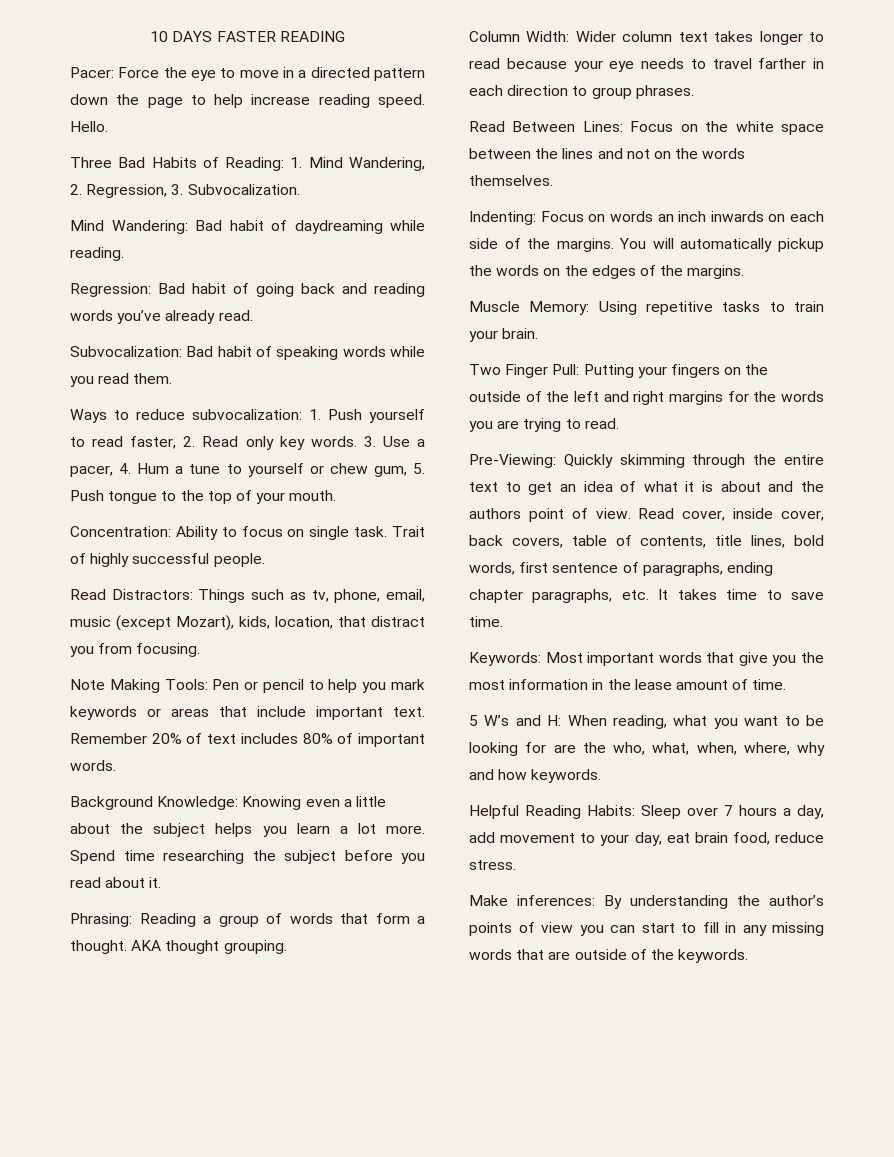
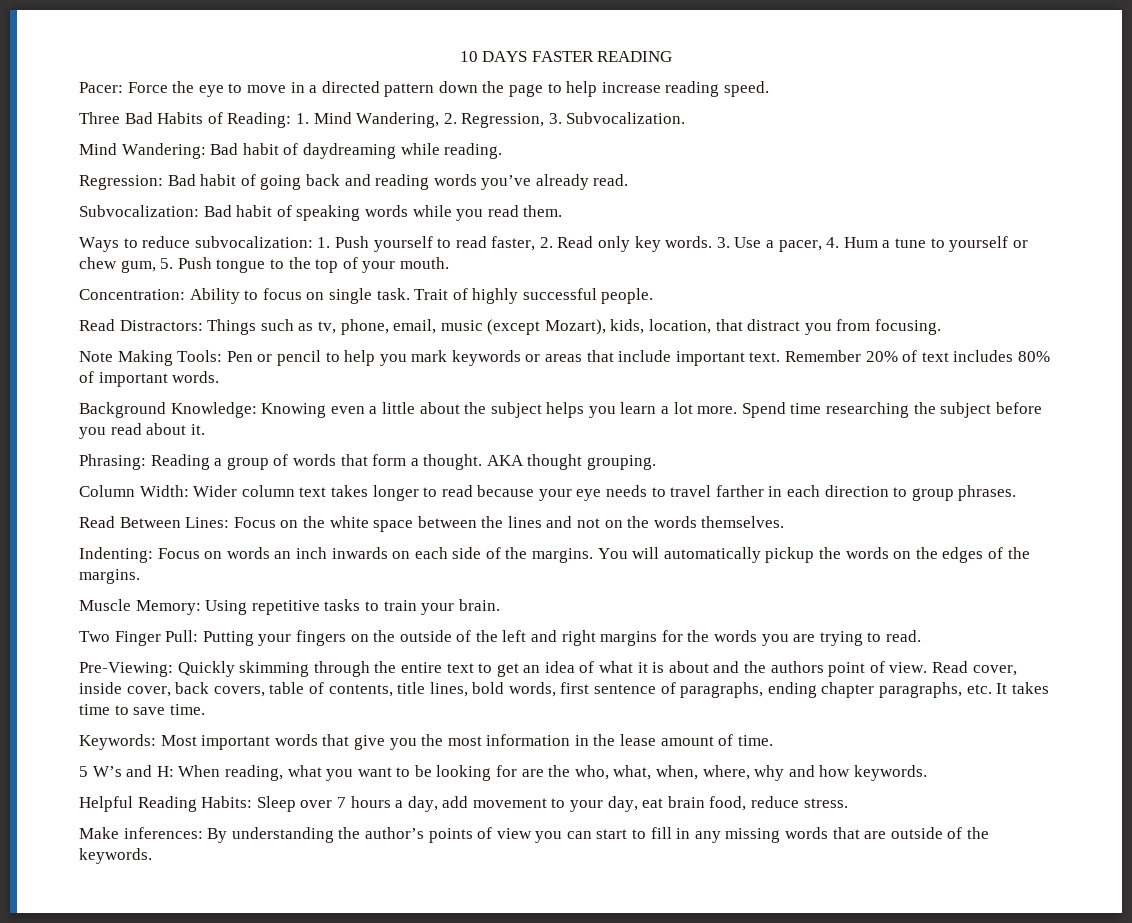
[70,121,108,132] Hello. -> (770, 89) none

